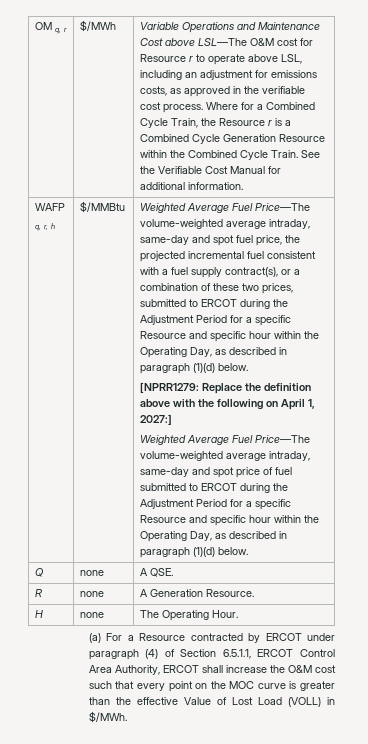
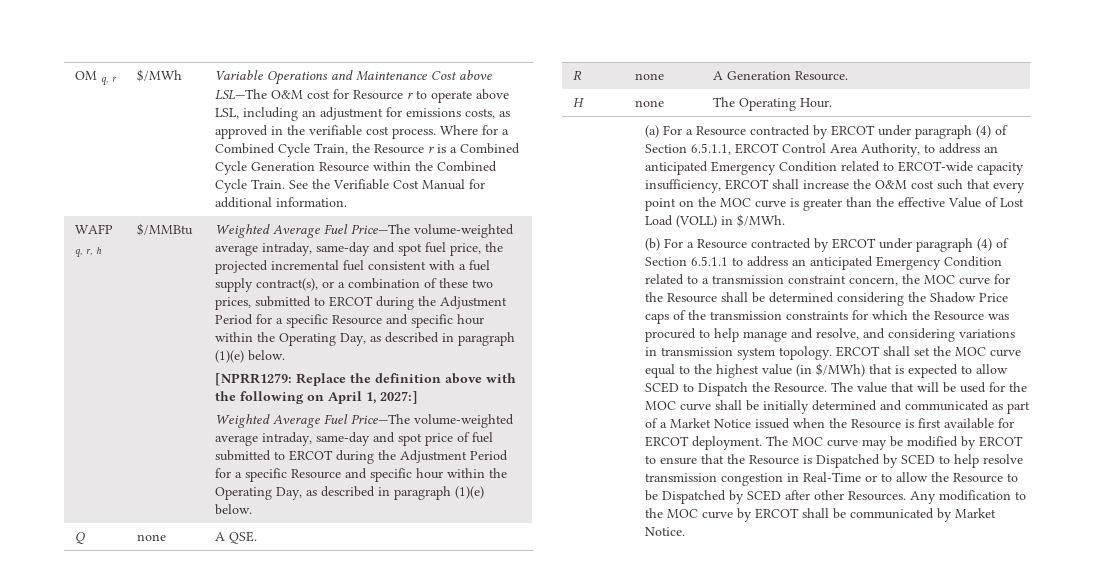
[193,363,216,373] (1)(d) -> [214,350,244,363] (1)(e)
[193,547,216,557] (1)(d) -> [454,486,484,499] (1)(e)
(160, 670) none -> [924,143,999,154] [645,161,1025,175] [645,179,722,193] to address an anticipated Emergency Condition related to ERCOT-wide capacity insufficiency,
(127, 717) none -> [645,238,1010,252] [645,256,1003,270] [645,274,1011,286] [645,292,1009,306] [645,310,1010,324] [645,328,1016,342] [645,346,1022,360] [645,363,1009,378] [645,382,1028,396] [645,400,1031,414] [645,418,1015,429] [645,436,1024,450] [645,454,1024,468] [645,472,1019,486] [645,490,1027,504] [645,508,997,522] [645,527,686,536] // (b) For a Resource contracted by ERCOT under paragraph (4) of Section 6.5.1.1 to address an anticipated Emergency Condition related to a transmission constraint concern, the MOC curve for the Resource shall be determined considering the Shadow Price caps of the transmission constraints for which the Resource was procured to help manage and resolve, and considering variations in transmission system topology. ERCOT shall set the MOC curve equal to the highest value (in $/MWh) that is expected to allow SCED to Dispatch the Resource. The value that will be used for the MOC curve shall be initially determined and communicated as part of a Market Notice issued when the Resource is first available for ERCOT deployment. The MOC curve may be modified by ERCOT to ensure that the Resource is Dispatched by SCED to help resolve transmission congestion in Real-Time or to allow the Resource to be Dispatched by SCED after other Resources. Any modification to the MOC curve by ERCOT shall be communicated by Market Notice.

